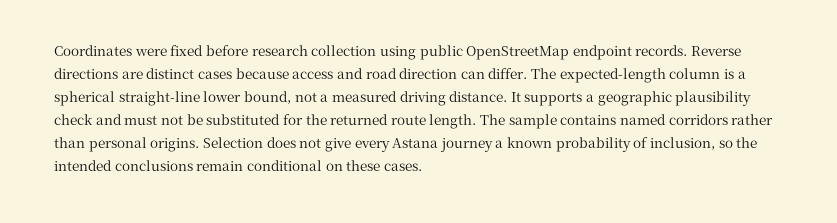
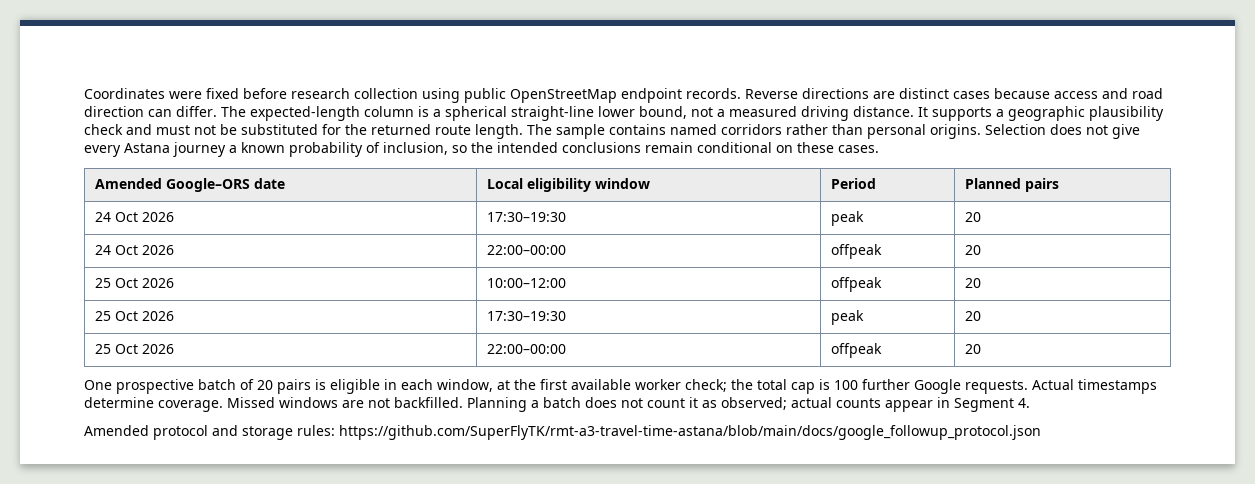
(422, 167) none -> [95,178,286,192] [487,178,651,192] [831,178,877,189] [965,178,1060,192] [95,212,175,222] [487,212,567,222] [831,211,865,226] [965,212,982,222] [95,245,175,255] [487,245,567,255] [831,244,883,259] [965,245,982,255] [95,278,175,288] [487,278,567,288] [831,277,883,292] [965,278,982,288] [95,311,175,321] [487,311,567,321] [831,310,865,325] [965,311,982,321] [95,344,175,354] [487,344,567,354] [831,343,883,358] [965,344,982,354] [84,379,1157,394] [84,397,1030,412] [84,425,1041,440] // Amended Google–ORS date | Local eligibility window | Period | Planned pairs // 24 Oct 2026 | 17:30–19:30 | peak | 20 // 24 Oct 2026 | 22:00–00:00 | offpeak | 20 // 25 Oct 2026 | 10:00–12:00 | offpeak | 20 // 25 Oct 2026 | 17:30–19:30 | peak | 20 // 25 Oct 2026 | 22:00–00:00 | offpeak | 20 // One prospective batch of 20 pairs is eligible in each window, at the first available worker check; the total cap is 100 further Google requests. Actual timestamps determine coverage. Missed windows are not backfilled. Planning a batch does not count it as observed; actual counts appear in Segment 4. // Amended protocol and storage rules: https://github.com/SuperFlyTK/rmt-a3-travel-time-astana/blob/main/docs/google_followup_protocol.json

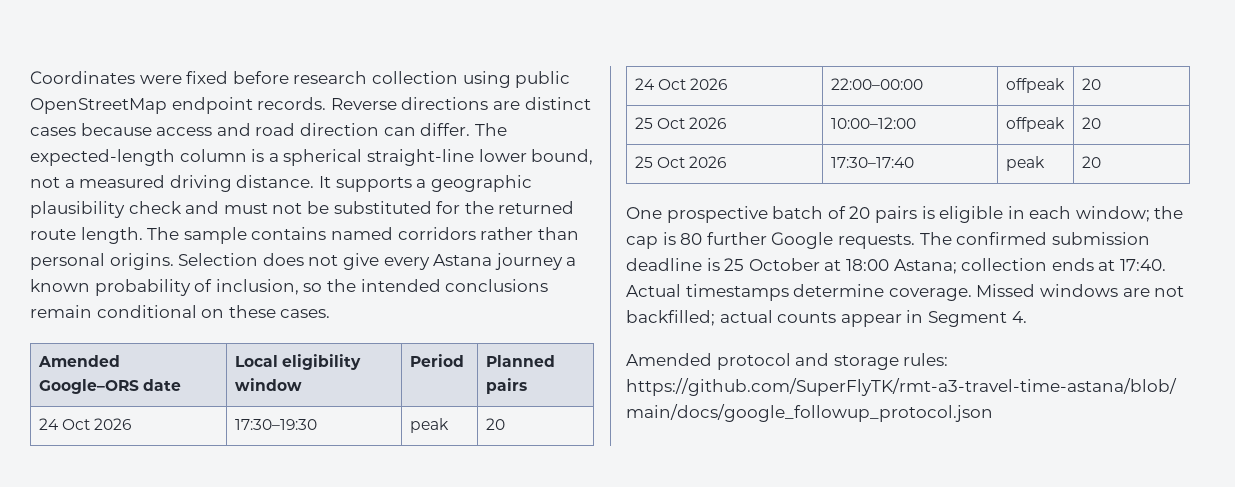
[487,311,567,321] [831,310,865,325] [965,311,982,321] [95,344,175,354] [487,344,567,354] [831,343,883,358] [965,344,982,354] 17:30–19:30 | peak | 20 // 25 Oct 2026 | 22:00–00:00 | offpeak | 20 -> [830,157,914,168] [1005,156,1045,171] [1081,156,1101,168] 17:30–17:40 | peak | 20
[437,379,787,392] window, at the first available worker check; the total -> [1075,206,1184,222] window; the
[834,380,858,390] 100 -> [680,233,703,245] 80
(1028, 387) none -> [919,232,1150,245] [626,258,1166,274] The confirmed submission deadline is 25 October at 18:00 Astana; collection ends at 17:40.
[394,397,787,412] backfilled. Planning a batch does not count it as observed; -> [626,310,715,326] backfilled;

